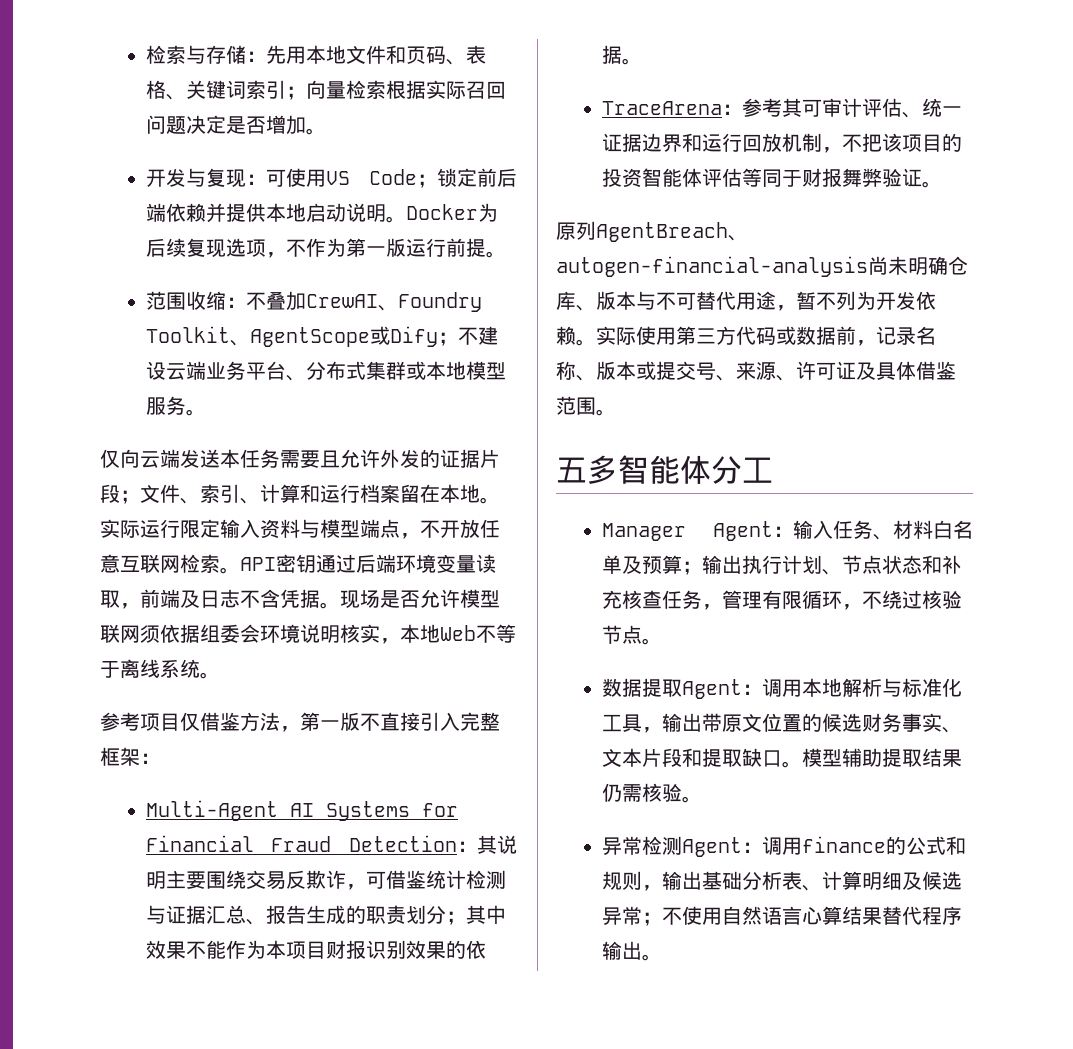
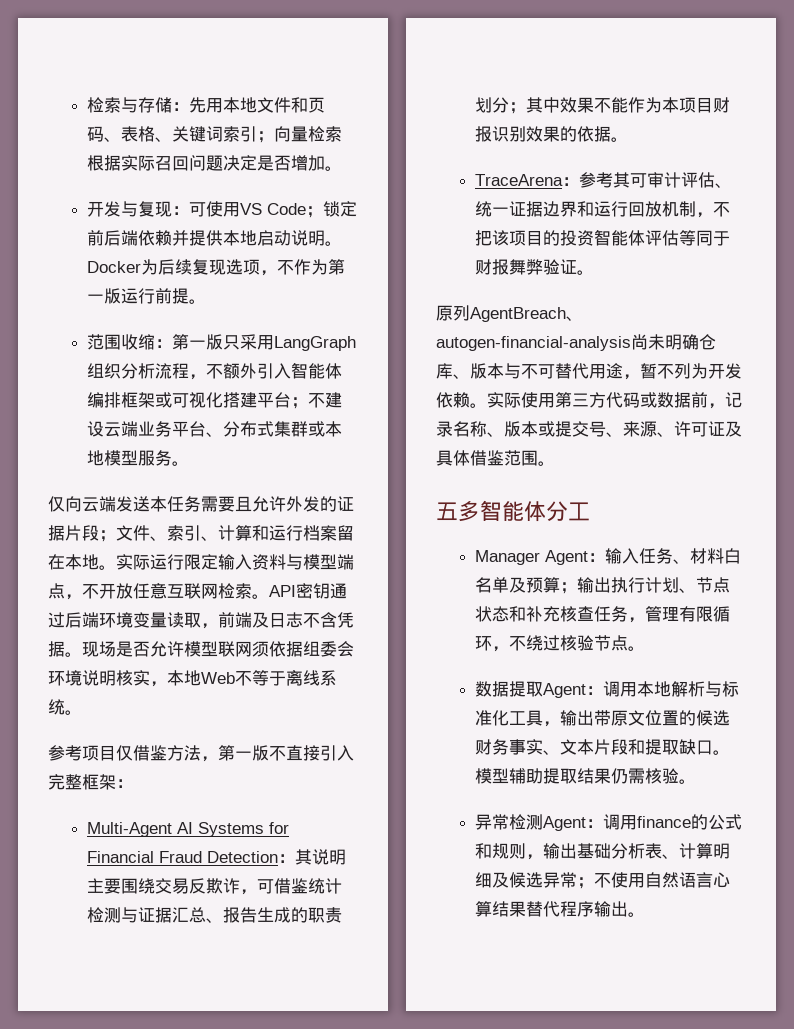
[245,291,482,312] [145,326,438,347] 不叠加CrewAI、Foundry Toolkit、AgentScope或Dify -> [171,334,356,351] [86,362,342,380] [86,392,291,408] 第一版只采用LangGraph组织分析流程，不额外引入智能体编排框架或可视化搭建平台

